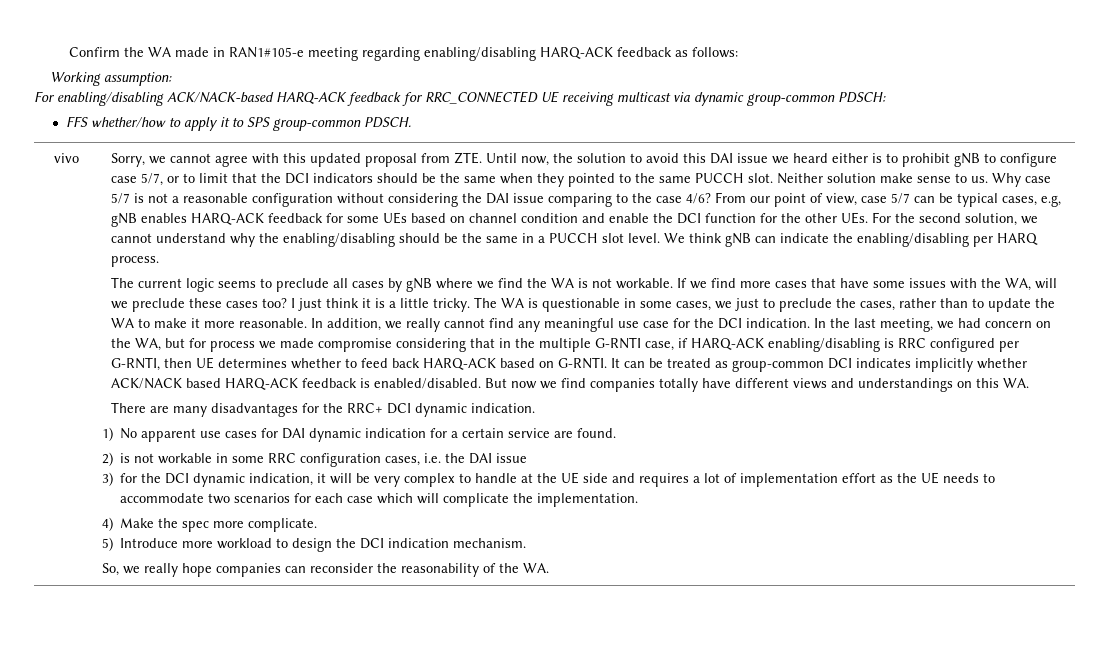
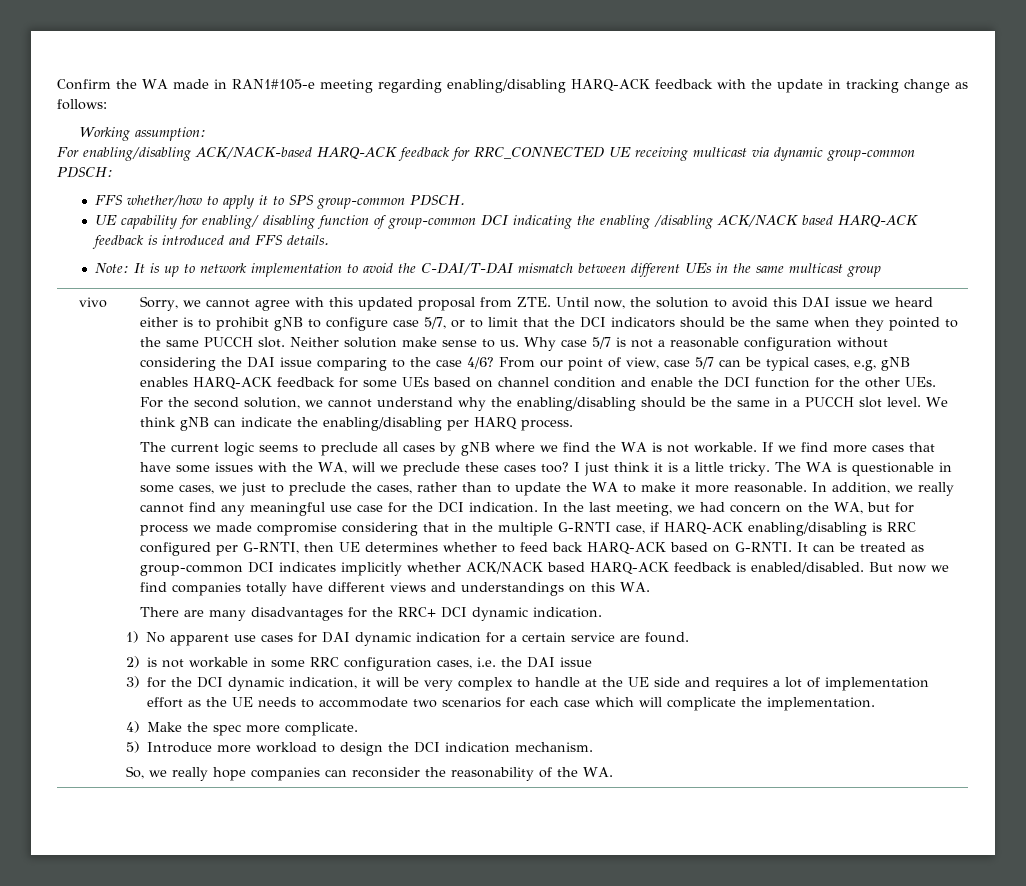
(673, 52) none -> [716,79,950,93] with the update in tracking change
(411, 122) none -> [95,215,919,229] [92,235,330,249] [95,263,882,277] // UE capability for enabling/ disabling function of group-common DCI indicating the enabling /disabling ACK/NACK based HARQ-ACK feedback is introduced and FFS details. // Note: It is up to network implementation to avoid the C-DAI/T-DAI mismatch between different UEs in the same multicast group

